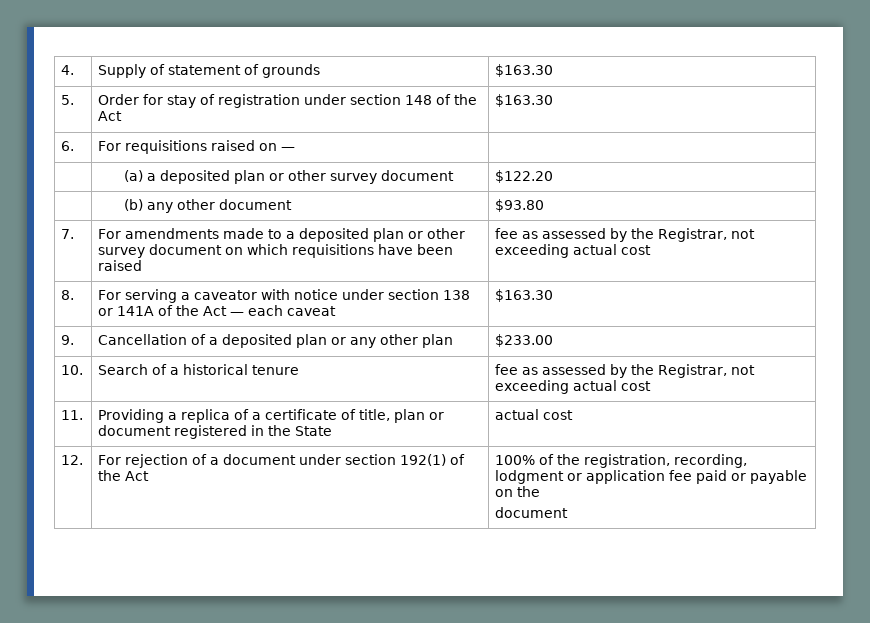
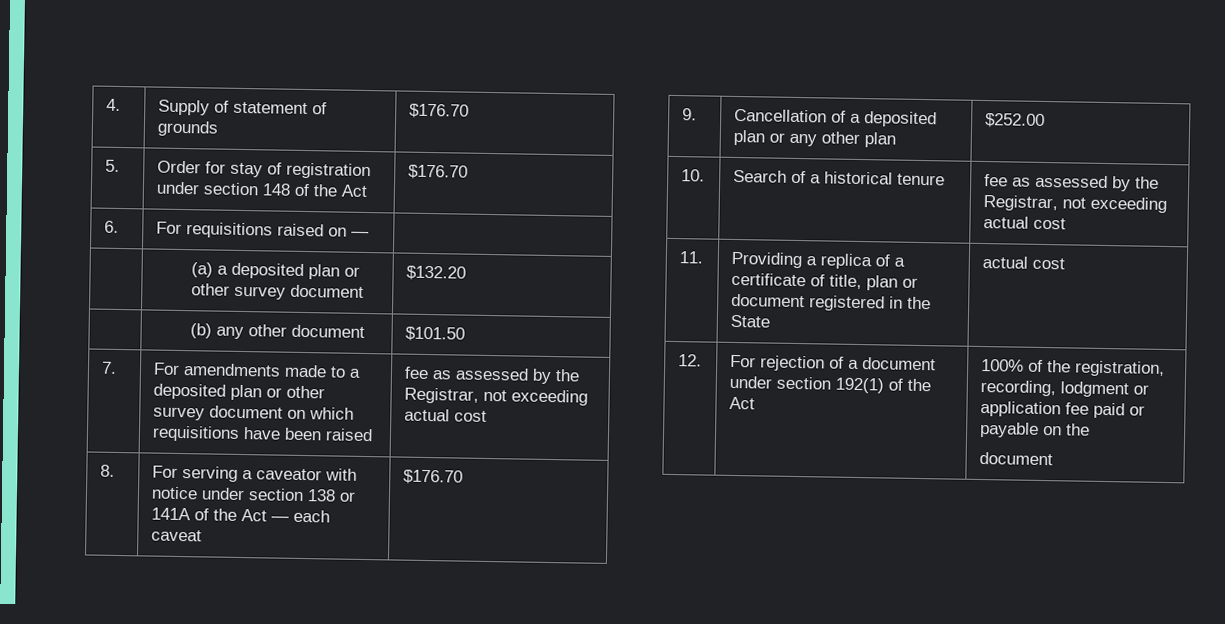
[495,64,554,77] $163.30 -> [409,103,470,119] $176.70
[495,94,554,107] $163.30 -> [408,164,469,180] $176.70
[495,170,554,183] $122.20 -> [406,265,467,281] $132.20
[495,199,545,212] $93.80 -> [405,326,466,342] $101.50
[495,289,554,302] $163.30 -> [403,469,464,485] $176.70
[495,334,554,347] $233.00 -> [985,113,1046,128] $252.00

